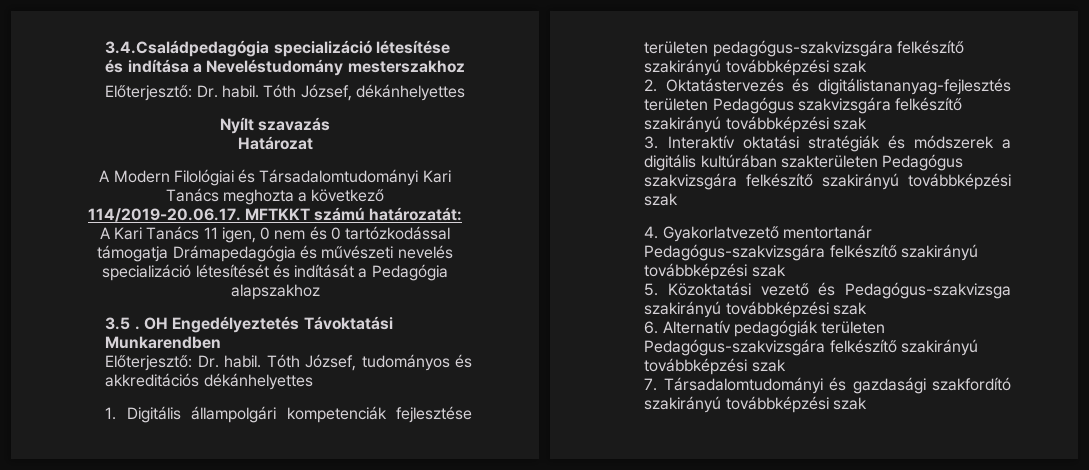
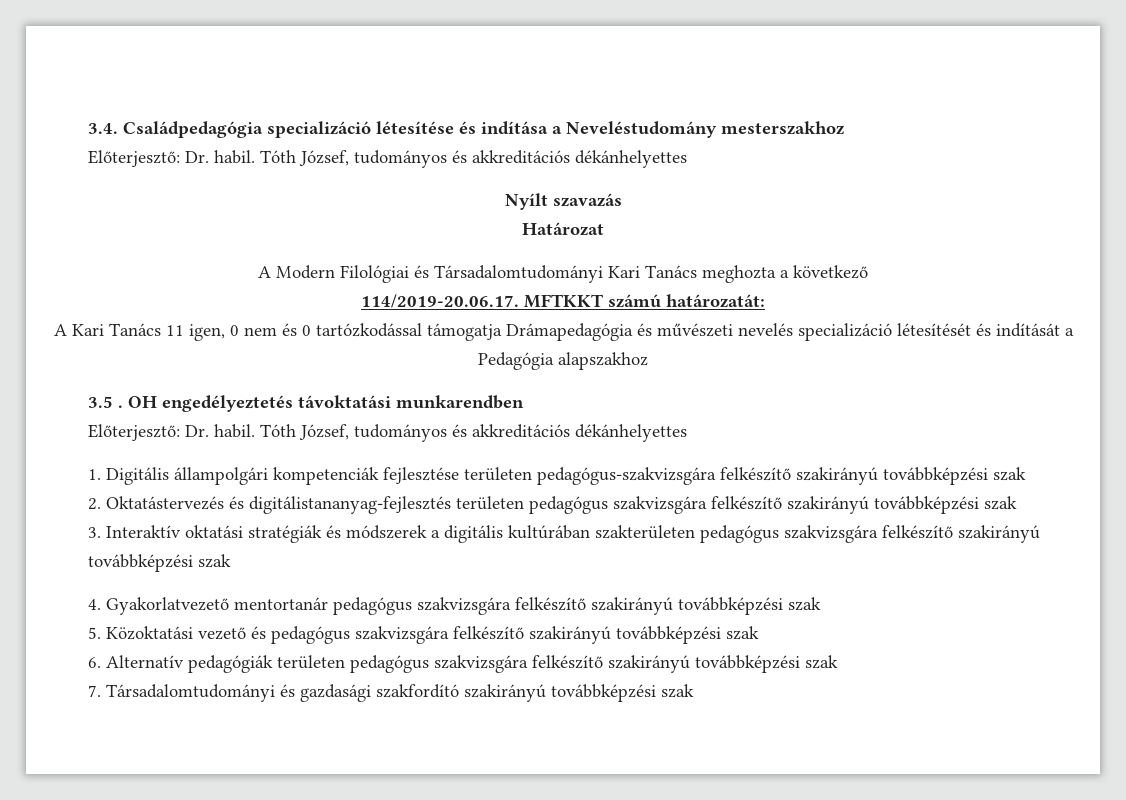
[105,40,270,57] 3.4.Családpedagógia -> [87,121,263,138] 3.4. Családpedagógia
(352, 92) none -> [353,150,570,168] tudományos és akkreditációs
[172,316,393,333] [105,336,222,349] Engedélyeztetés Távoktatási Munkarendben -> [161,395,524,412] engedélyeztetés távoktatási munkarendben
[712,97,794,114] Pedagógus -> [528,496,608,514] pedagógus
[882,154,964,171] Pedagógus -> [699,525,779,543] pedagógus
[644,244,826,261] Pedagógus-szakvizsgára -> [332,597,511,615] pedagógus szakvizsgára
[845,282,1011,299] Pedagógus-szakvizsga -> [270,626,524,644] pedagógus szakvizsgára felkészítő
[644,339,826,356] Pedagógus-szakvizsgára -> [349,655,528,673] pedagógus szakvizsgára

